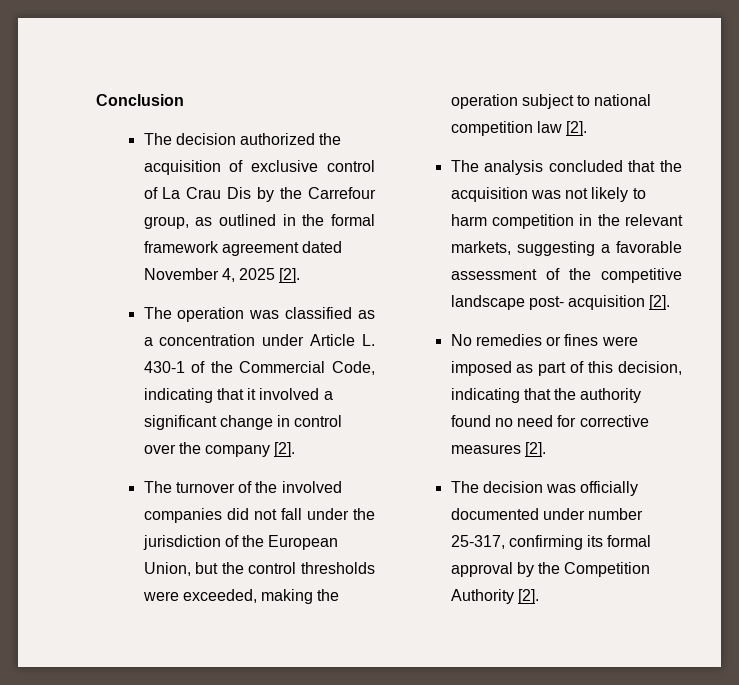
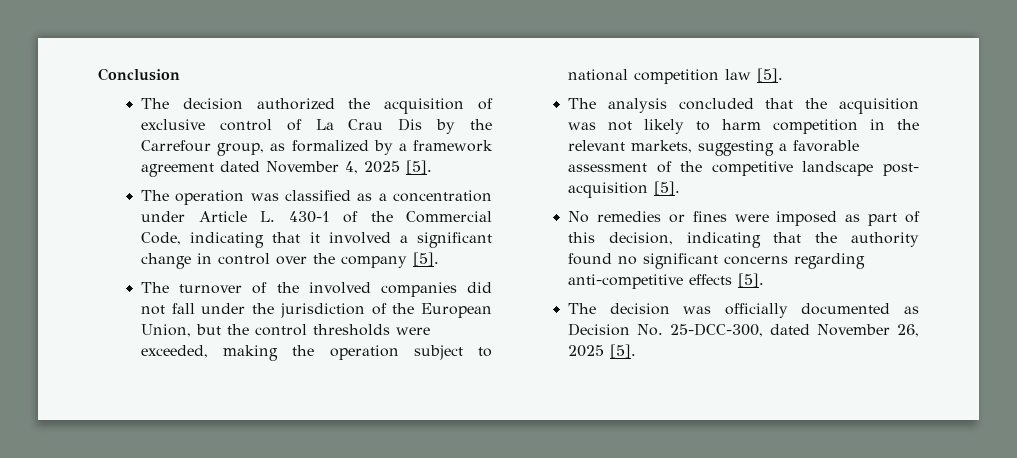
[218,214,375,226] outlined in the formal -> [291,140,407,155] formalized by a
[279,268,301,283] [2]. -> [406,160,433,174] [5].
[274,442,296,457] [2]. -> [413,252,440,266] [5].
[566,121,588,136] [2]. -> [757,68,784,82] [5].
[649,295,671,310] [2]. -> [654,181,681,195] [5].
[517,415,649,427] [450,442,546,457] need for corrective measures [2]. -> [643,253,866,269] [568,273,765,289] significant concerns regarding anti-competitive effects [5].
[542,508,644,520] [450,535,652,550] [450,562,651,577] [450,589,539,604] under number 25-317, confirming its formal approval by the Competition Authority [2]. -> [904,306,919,314] [568,323,919,337] [568,344,637,358] as Decision No. 25-DCC-300, dated November 26, 2025 [5].

